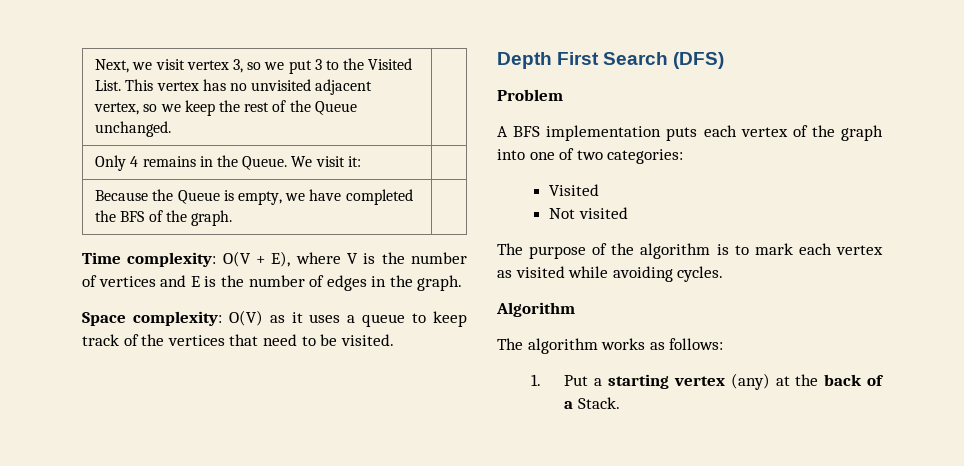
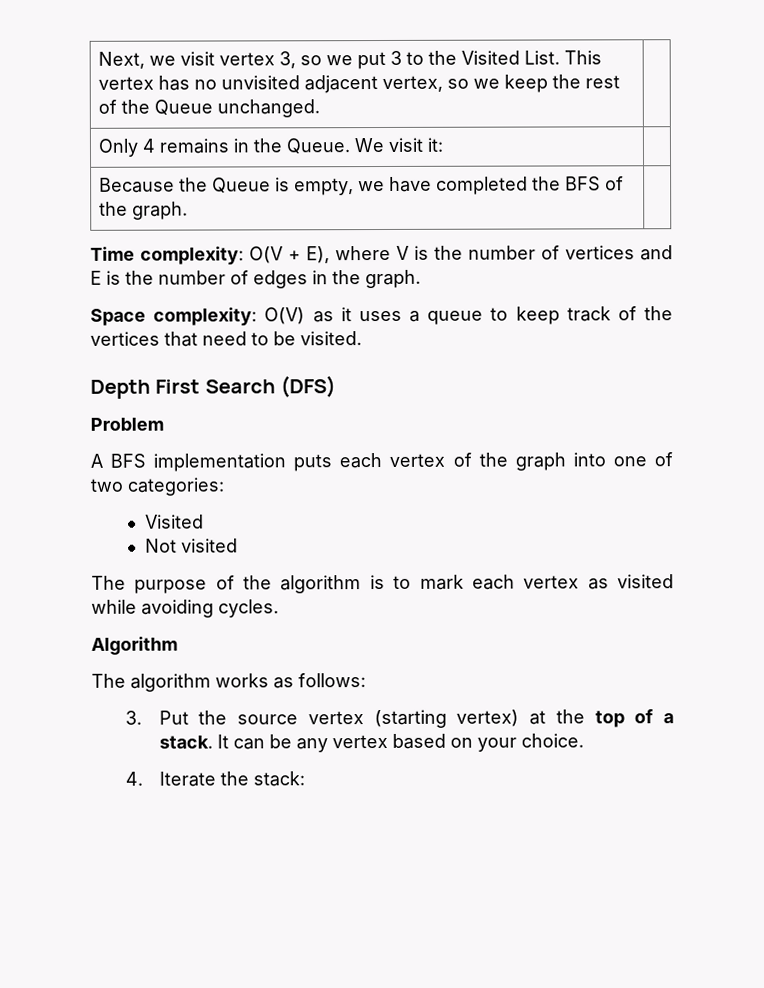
[530,373,770,390] 1. Put a starting vertex (any) -> [124,709,520,729] 3. Put the source vertex (starting vertex)
[824,374,863,386] back -> [594,710,625,728] top
[577,397,620,409] Stack. -> [158,733,584,753] [124,771,305,787] stack. It can be any vertex based on your choice. // 4. Iterate the stack:

